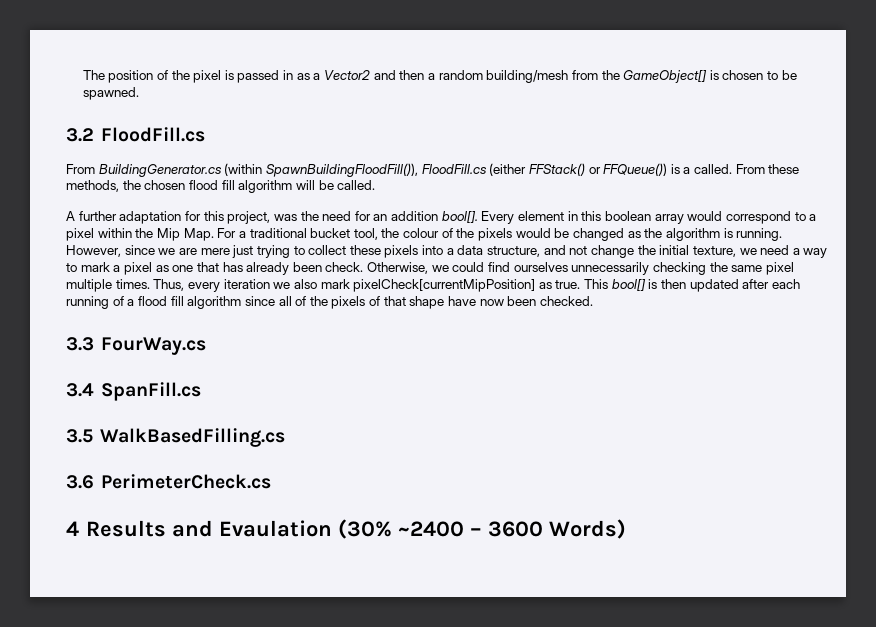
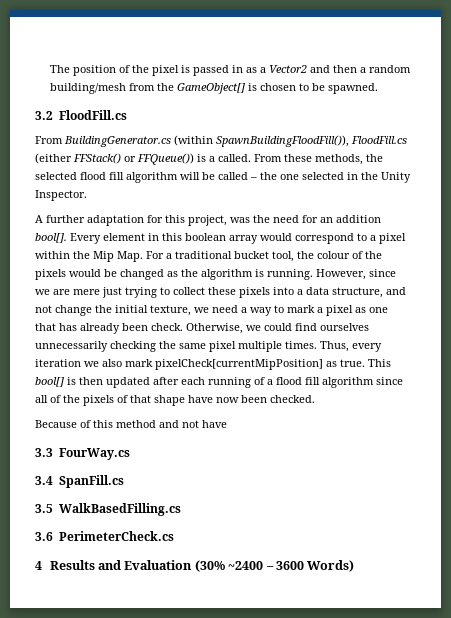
[144,180,186,190] chosen -> [35,172,77,180] selected
[337,180,376,190] called. -> [218,172,411,183] [35,190,87,201] called – the one selected in the Unity Inspector.
(593, 301) none -> [35,420,227,428] // Because of this method and not have
[218,520,332,537] Evaulation -> [124,560,193,570] Evaluation

